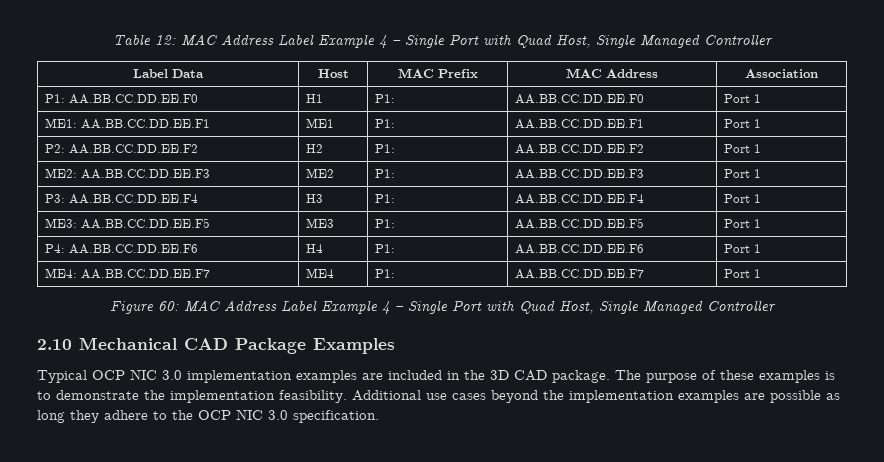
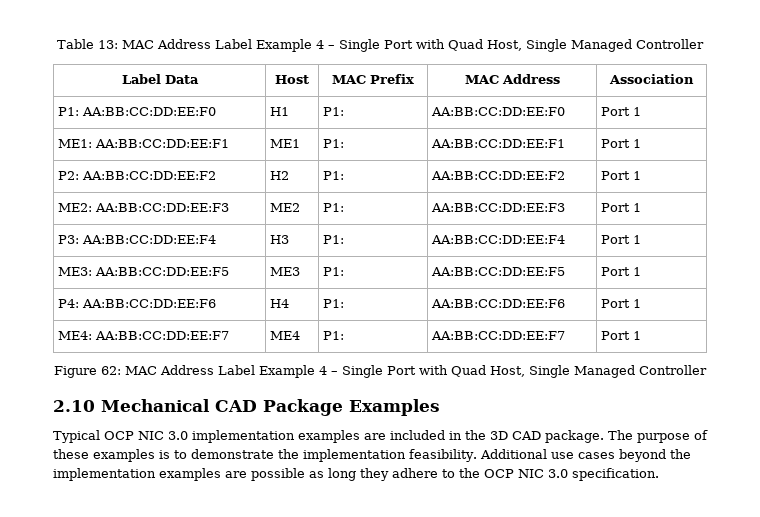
[155,35,176,45] 12: -> [98,40,118,49] 13:
[69,94,199,104] AA.BB.CC.DD.EE.F0 -> [82,107,217,116] AA:BB:CC:DD:EE:F0
[515,94,645,104] AA.BB.CC.DD.EE.F0 -> [431,107,566,116] AA:BB:CC:DD:EE:F0
[81,119,211,129] AA.BB.CC.DD.EE.F1 -> [95,139,230,148] AA:BB:CC:DD:EE:F1
[515,119,645,129] AA.BB.CC.DD.EE.F1 -> [431,139,566,148] AA:BB:CC:DD:EE:F1
[69,144,199,154] AA.BB.CC.DD.EE.F2 -> [82,171,217,180] AA:BB:CC:DD:EE:F2
[515,144,645,154] AA.BB.CC.DD.EE.F2 -> [431,171,566,180] AA:BB:CC:DD:EE:F2
[81,169,211,179] AA.BB.CC.DD.EE.F3 -> [95,203,230,212] AA:BB:CC:DD:EE:F3
[515,169,645,179] AA.BB.CC.DD.EE.F3 -> [431,203,566,212] AA:BB:CC:DD:EE:F3
[69,194,199,204] AA.BB.CC.DD.EE.F4 -> [82,235,217,244] AA:BB:CC:DD:EE:F4
[515,194,645,204] AA.BB.CC.DD.EE.F4 -> [431,235,566,244] AA:BB:CC:DD:EE:F4
[81,218,211,229] AA.BB.CC.DD.EE.F5 -> [95,267,230,276] AA:BB:CC:DD:EE:F5
[515,218,645,229] AA.BB.CC.DD.EE.F5 -> [431,267,566,276] AA:BB:CC:DD:EE:F5
[69,244,199,254] AA.BB.CC.DD.EE.F6 -> [82,299,217,308] AA:BB:CC:DD:EE:F6
[515,244,645,254] AA.BB.CC.DD.EE.F6 -> [431,299,566,308] AA:BB:CC:DD:EE:F6
[81,269,211,279] AA.BB.CC.DD.EE.F7 -> [95,331,230,340] AA:BB:CC:DD:EE:F7
[515,269,645,279] AA.BB.CC.DD.EE.F7 -> [431,331,566,340] AA:BB:CC:DD:EE:F7
[158,301,179,311] 60: -> [101,366,121,375] 62:

